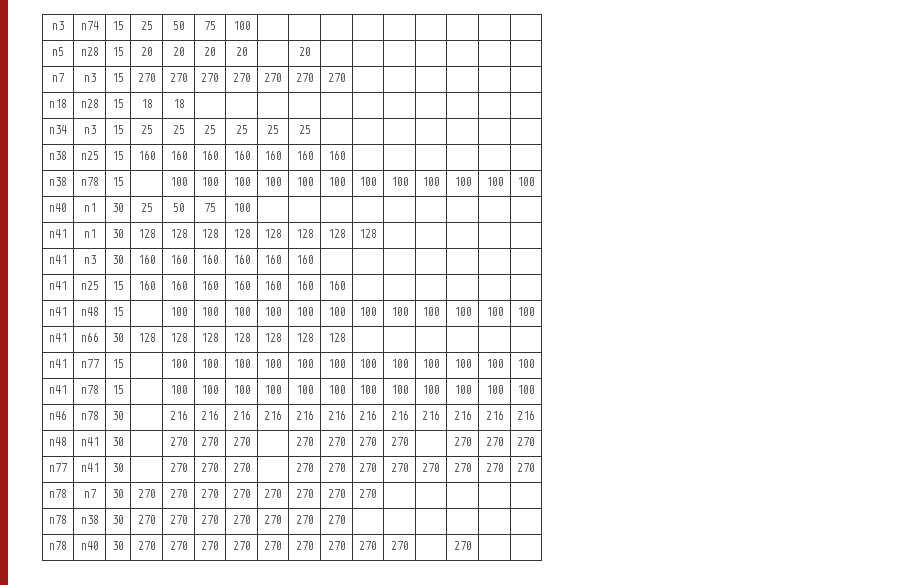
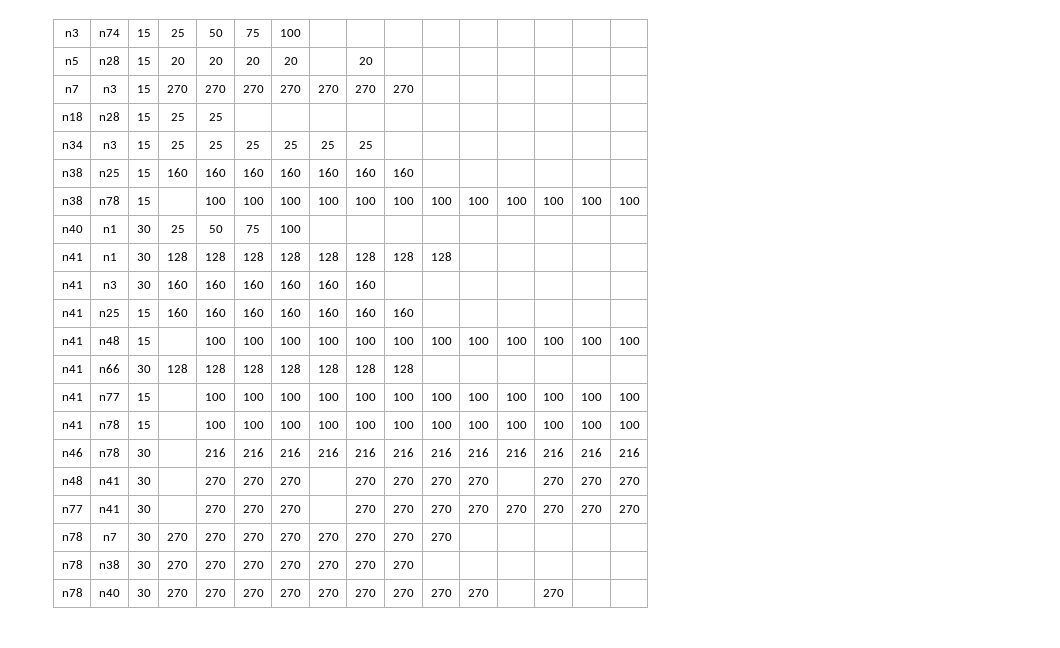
[140,99,153,108] [172,99,185,108] 18 | 18 -> [170,113,185,121] [208,113,223,121] 25 | 25

